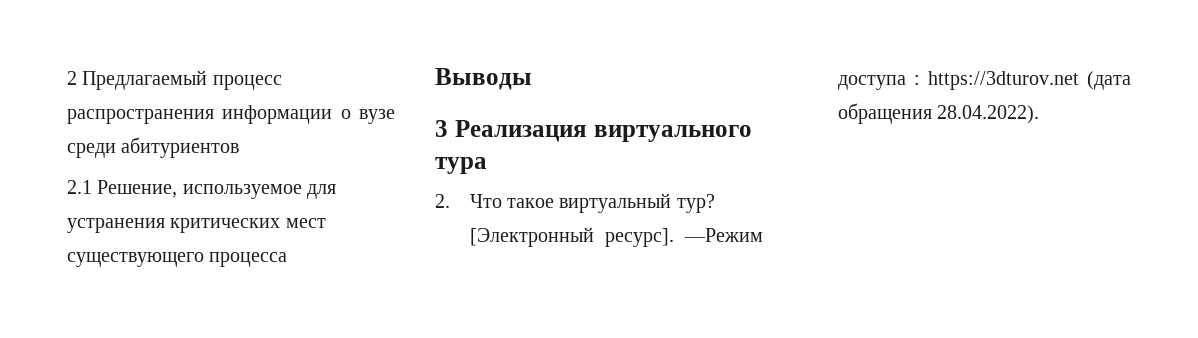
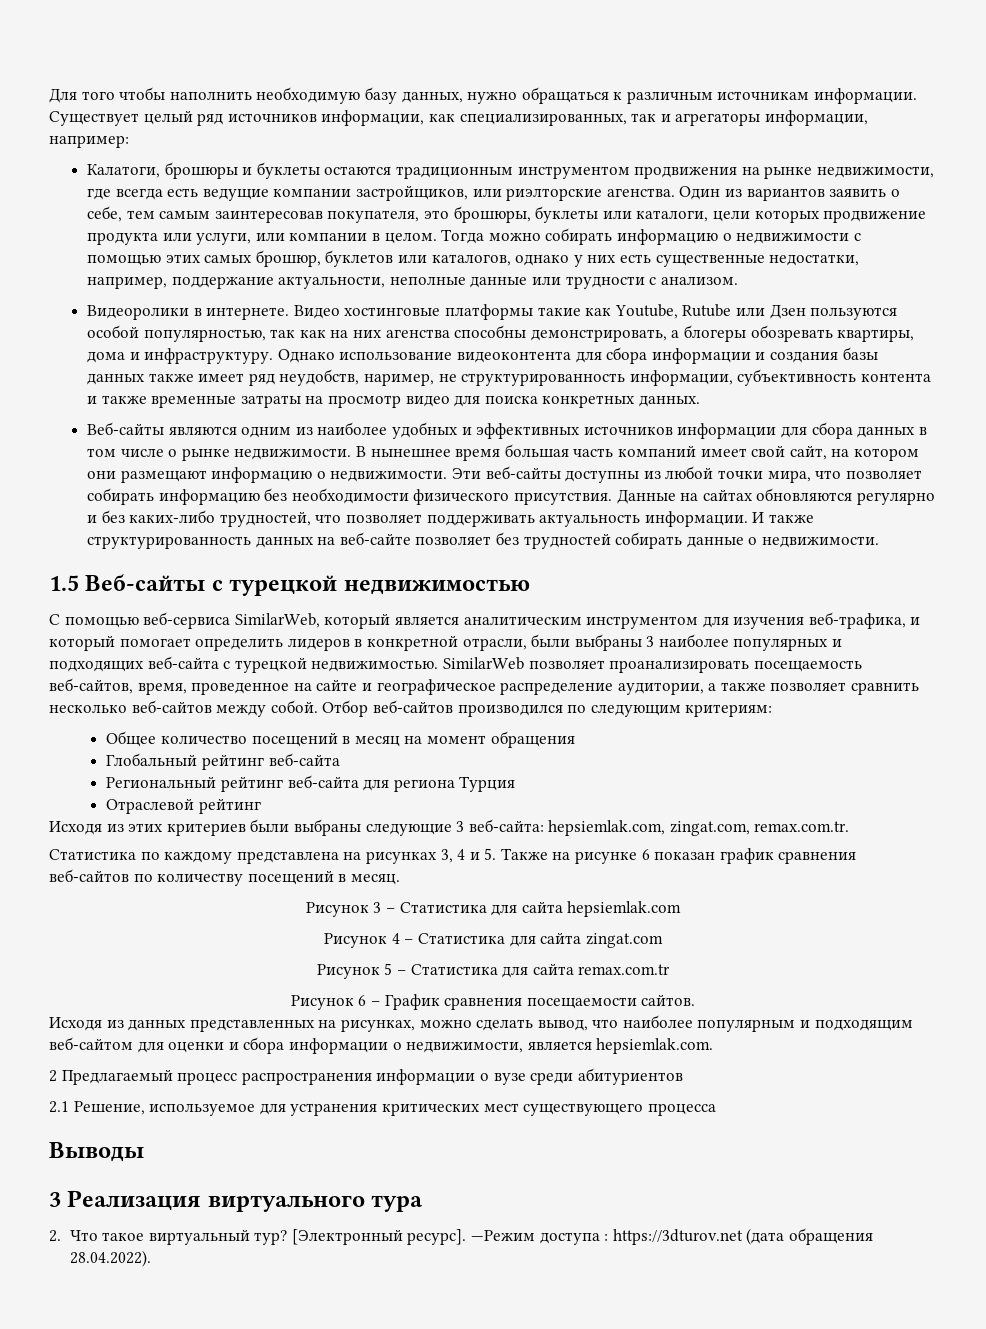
(67, 78) none -> [49,87,918,104] [49,110,868,126] [49,135,129,148] [87,162,934,179] [87,185,900,201] [87,206,927,223] [87,228,861,245] [87,250,860,267] [87,276,738,289] [87,304,898,320] [87,325,915,342] [87,347,878,364] [87,369,931,386] [87,395,700,408] [87,422,927,439] [87,444,919,461] [87,466,922,483] [87,488,935,505] [87,510,814,527] [87,532,879,549] [49,574,530,596] [49,612,921,629] [49,634,843,651] [49,656,862,673] [49,678,920,695] [49,700,773,717] [106,731,575,748] [106,753,340,770] [106,775,516,792] [106,798,261,814] [49,819,850,836] [49,848,857,864] [49,869,400,886] [305,901,682,917] [324,932,663,948] [316,963,671,979] [290,994,696,1010] [49,1015,913,1032] [49,1037,714,1054] Для того чтобы наполнить необходимую базу данных, нужно обращаться к различным источникам информации. Существует целый ряд источников информации, как специализированных, так и агрегаторы информации, например: // Калатоги, брошюры и буклеты остаются традиционным инструментом продвижения на рынке недвижимости, где всегда есть ведущие компании застройщиков, или риэлторские агенства. Один из вариантов заявить о себе, тем самым заинтересовав покупателя, это брошюры, буклеты или каталоги, цели которых продвижение продукта или услуги, или компании в целом. Тогда можно собирать информацию о недвижимости с помощью этих самых брошюр, буклетов или каталогов, однако у них есть существенные недостатки, например, поддержание актуальности, неполные данные или трудности с анализом. // Видеоролики в интернете. Видео хостинговые платформы такие как Youtube, Rutube или Дзен пользуются особой популярностью, так как на них агенства способны демонстрировать, а блогеры обозревать квартиры, дома и инфраструктуру. Однако использование видеоконтента для сбора информации и создания базы данных также имеет ряд неудобств, наример, не структурированность информации, субъективность контента и также временные затраты на просмотр видео для поиска конкретных данных. // Веб-сайты являются одним из наиболее удобных и эффективных источников информации для сбора данных в том числе о рынке недвижимости. В нынешнее время большая часть компаний имеет свой сайт, на котором они размещают информацию о недвижимости. Эти веб-сайты доступны из любой точки мира, что позволяет собирать информацию без необходимости физического присутствия. Данные на сайтах обновляются регулярно и без каких-либо трудностей, что позволяет поддерживать актуальность информации. И также структурированность данных на веб-сайте позволяет без трудностей собирать данные о недвижимости. // 1.5 Веб-сайты с турецкой недвижимостью // С помощью веб-сервиса SimilarWeb, который является аналитическим инструментом для изучения веб-трафика, и который помогает определить лидеров в конкретной отрасли, были выбраны 3 наиболее популярных и подходящих веб-сайта с турецкой недвижимостью. SimilarWeb позволяет проанализировать посещаемость веб-сайтов, время, проведенное на сайте и географическое распределение аудитории, а также позволяет сравнить несколько веб-сайтов между собой. Отбор веб-сайтов производился по следующим критериям: // Общее количество посещений в месяц на момент обращения // Глобальный рейтинг веб-сайта // Региональный рейтинг веб-сайта для региона Турция // Отраслевой рейтинг // Исходя из этих критериев были выбраны следующие 3 веб-сайта: hepsiemlak.com, zingat.com, remax.com.tr. // Статистика по каждому представлена на рисунках 3, 4 и 5. Также на рисунке 6 показан график сравнения веб-сайтов по количеству посещений в месяц. // Рисунок 3 – Статистика для сайта hepsiemlak.com // Рисунок 4 – Статистика для сайта zingat.com // Рисунок 5 – Статистика для сайта remax.com.tr // Рисунок 6 – График сравнения посещаемости сайтов. // Исходя из данных представленных на рисунках, можно сделать вывод, что наиболее популярным и подходящим веб-сайтом для оценки и сбора информации о недвижимости, является hepsiemlak.com. //

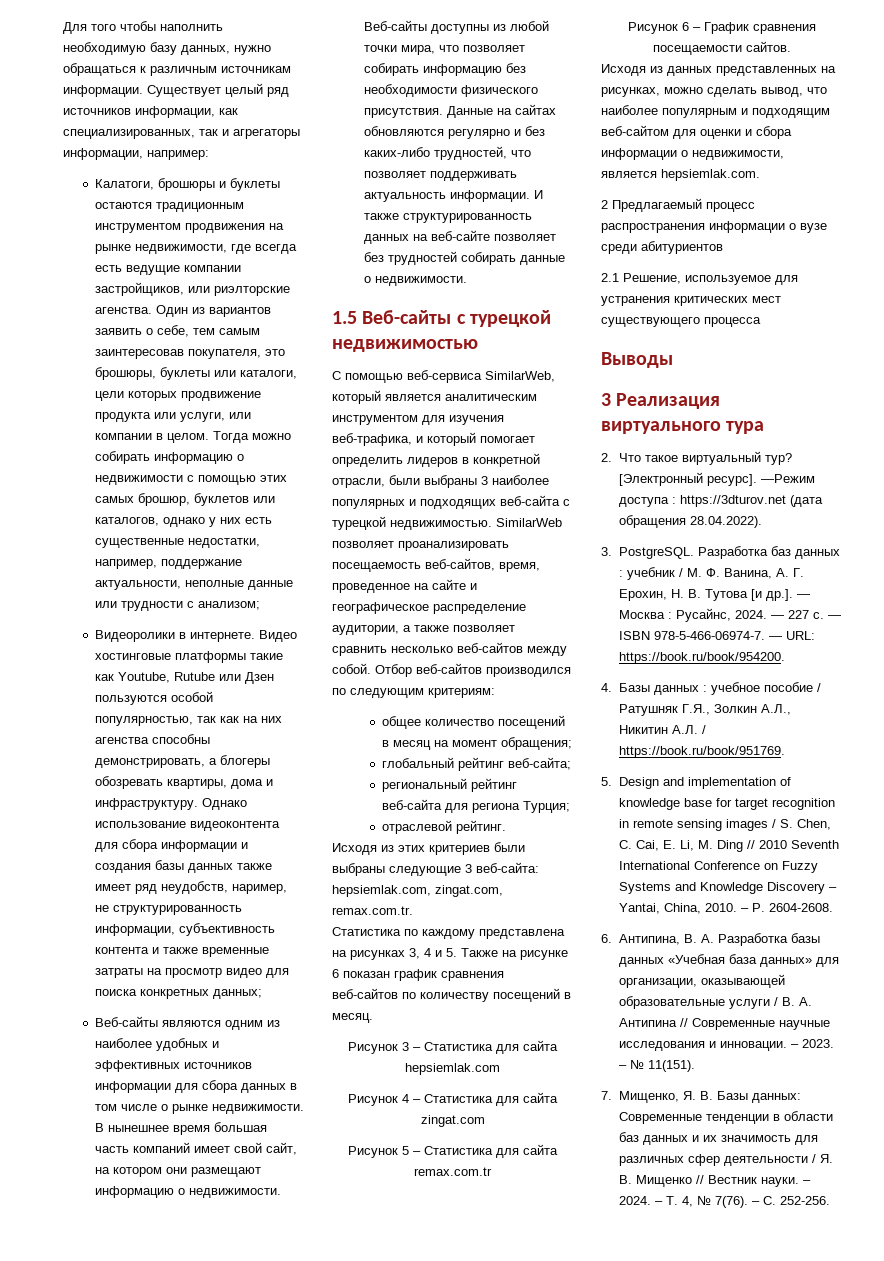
[660,276,738,285] анализом. -> [197,601,260,610] анализом;
[638,395,700,407] данных. -> [212,989,262,999] данных;
[451,466,561,479] Эти веб-сайты -> [363,20,427,31] Веб-сайты
[106,731,157,747] Общее -> [381,716,421,729] общее
[490,731,575,748] [106,753,340,770] [106,776,217,788] обращения // Глобальный рейтинг веб-сайта // Региональный -> [500,737,572,750] [381,757,571,771] [381,778,467,792] обращения; // глобальный рейтинг веб-сайта; // региональный
[459,776,516,792] [106,798,261,814] Турция // Отраслевой рейтинг -> [522,801,570,813] [381,820,506,834] Турция; // отраслевой рейтинг.
(151, 1258) none -> [601,546,840,559] [618,567,804,580] [618,589,810,601] [618,608,841,622] [618,631,815,640] [618,652,785,664] [601,682,821,695] [618,704,791,716] [618,725,706,734] [618,746,785,758] [601,777,791,789] [618,798,835,810] [618,819,831,831] [618,840,839,852] [618,861,818,873] [618,882,837,894] [618,903,833,914] [601,933,820,946] [618,954,839,967] [618,974,785,988] [618,996,812,1009] [618,1018,830,1030] [618,1039,834,1051] [618,1059,695,1072] [601,1091,801,1103] [618,1111,833,1124] [618,1132,818,1145] [618,1154,833,1166] [618,1175,811,1187] [618,1195,830,1208] // 3. PostgreSQL. Разработка баз данных : учебник / М. Ф. Ванина, А. Г. Ерохин, Н. В. Тутова [и др.]. — Москва : Русайнс, 2024. — 227 с. — ISBN 978-5-466-06974-7. — URL: https://book.ru/book/954200. // 4. Базы данных : учебное пособие / Ратушняк Г.Я., Золкин А.Л., Никитин А.Л. / https://book.ru/book/951769. // 5. Design and implementation of knowledge base for target recognition in remote sensing images / S. Chen, C. Cai, E. Li, M. Ding // 2010 Seventh International Conference on Fuzzy Systems and Knowledge Discovery – Yantai, China, 2010. – P. 2604-2608. // 6. Антипина, В. А. Разработка базы данных «Учебная база данных» для организации, оказывающей образовательные услуги / В. А. Антипина // Современные научные исследования и инновации. – 2023. – № 11(151). // 7. Мищенко, Я. В. Базы данных: Современные тенденции в области баз данных и их значимость для различных сфер деятельности / Я. В. Мищенко // Вестник науки. – 2024. – Т. 4, № 7(76). – С. 252-256.

